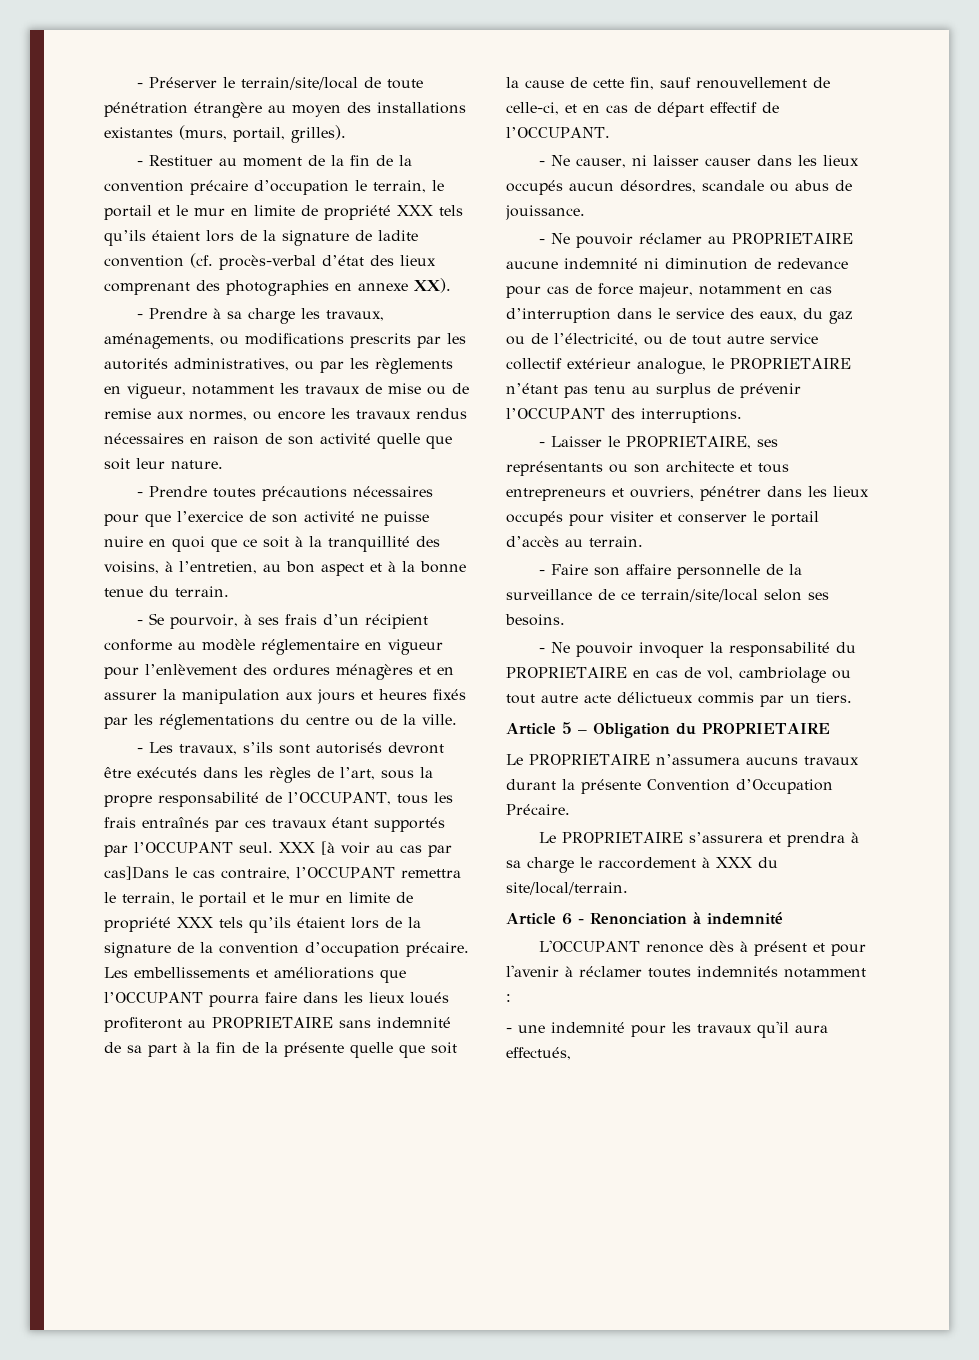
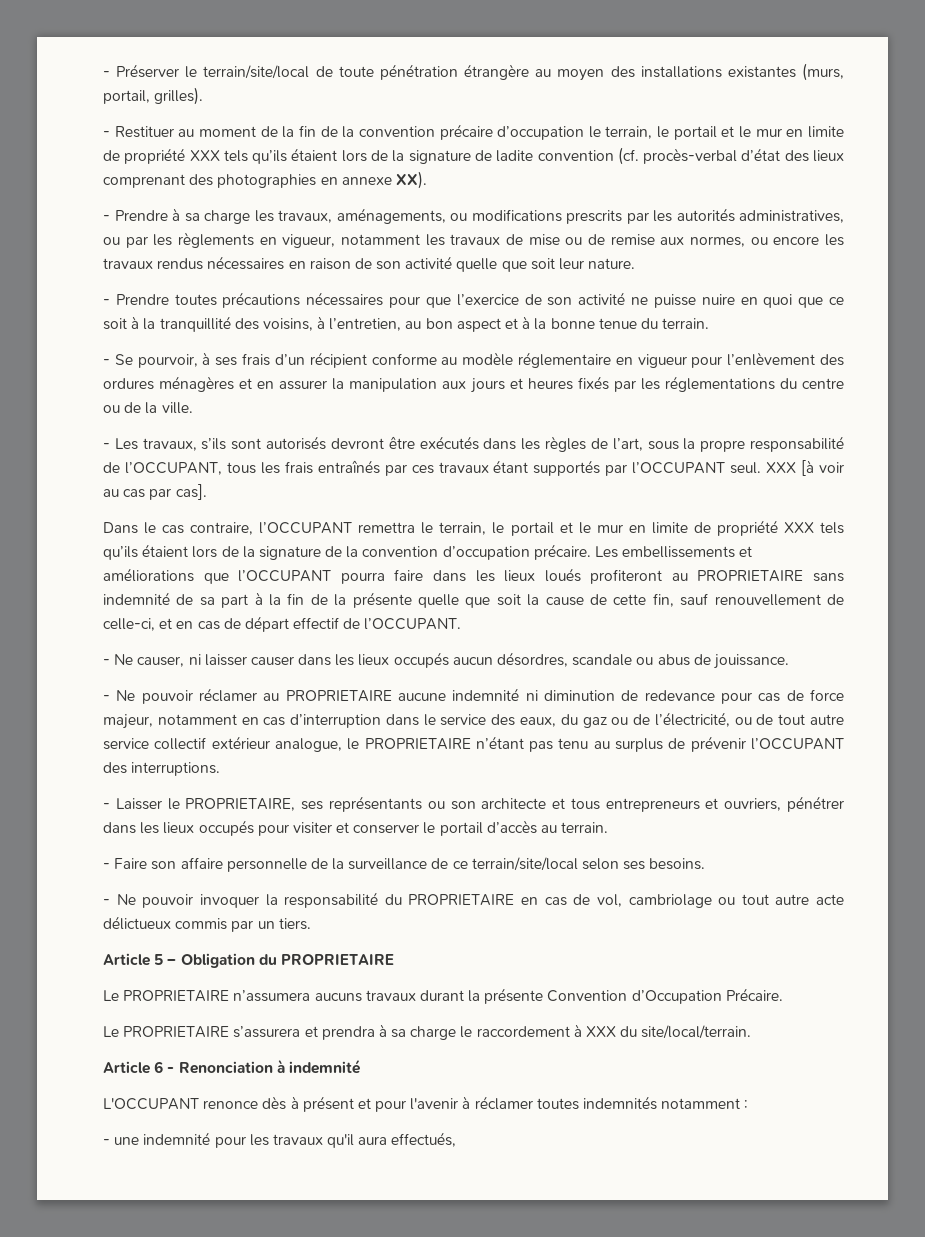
[104,866,169,880] cas]Dans -> [175,484,207,500] [103,522,138,534] cas]. // Dans

